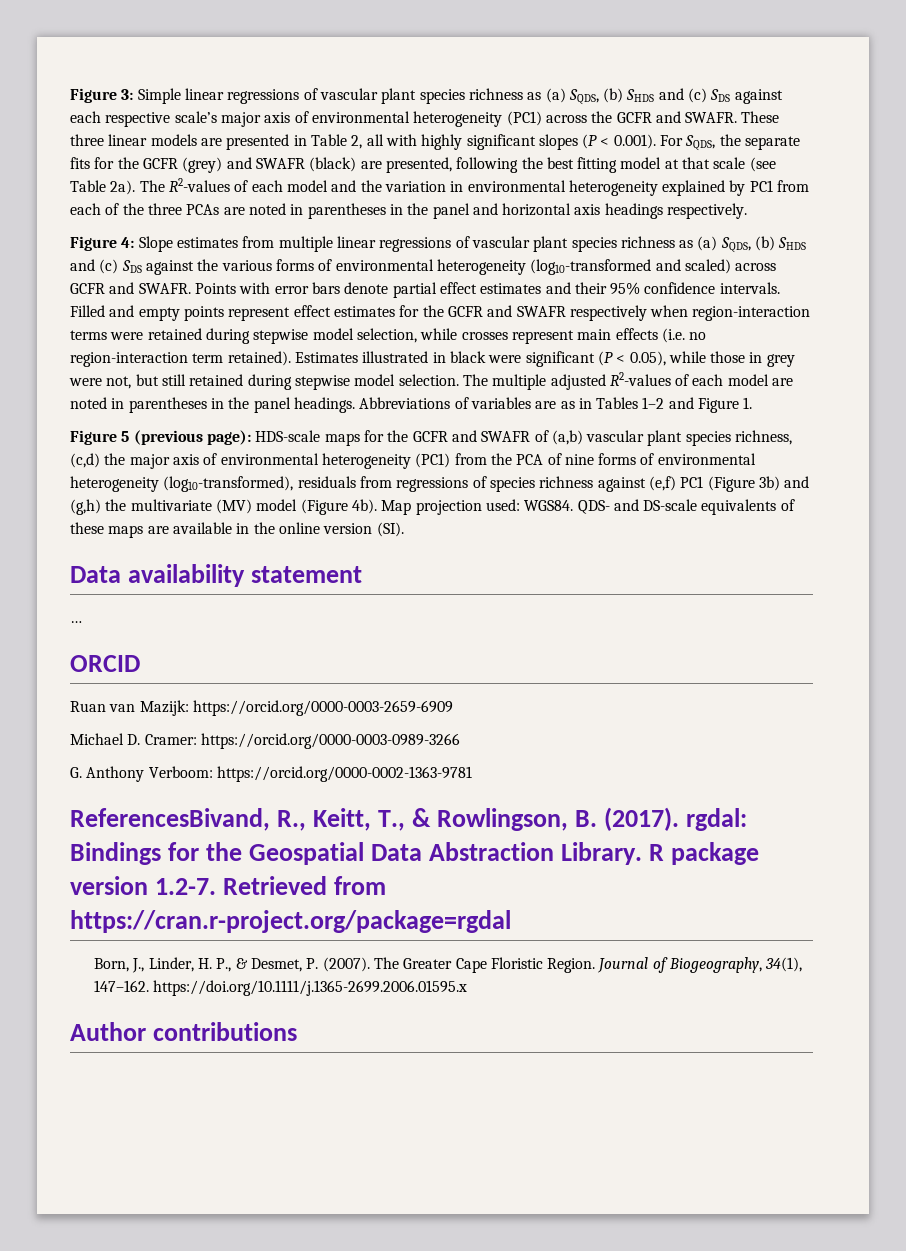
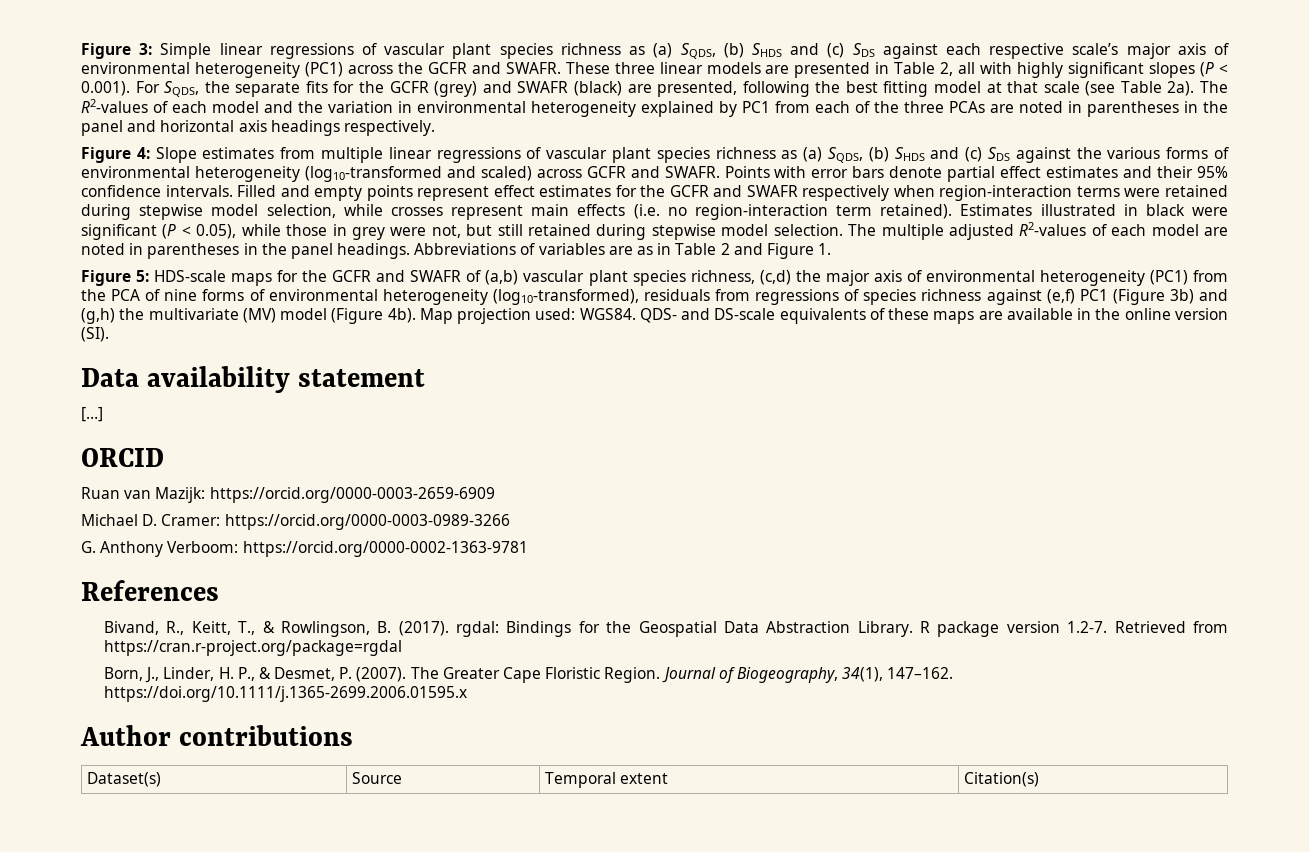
[596,397,665,409] Tables 1–2 -> [675,243,730,255] Table 2
[121,430,251,445] 5 (previous page): -> [136,270,150,282] 5:
[70,621,82,623] … -> [81,407,103,422] […]
[70,808,270,831] ReferencesBivand, -> [81,580,219,601] [104,621,160,635] References // Bivand,
(298, 1031) none -> [87,772,162,787] [352,772,403,784] [545,772,669,788] [964,772,1040,787] // Dataset(s) | Source | Temporal extent | Citation(s)

